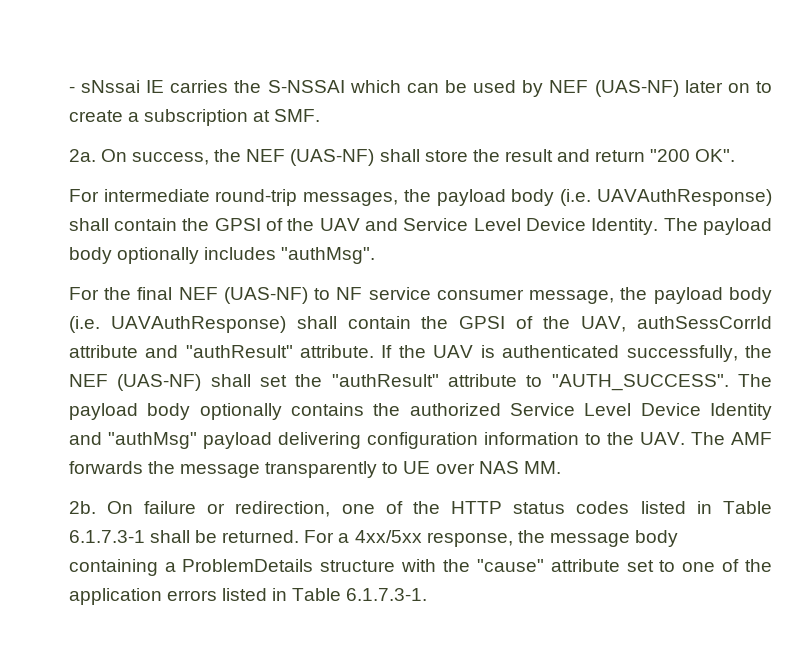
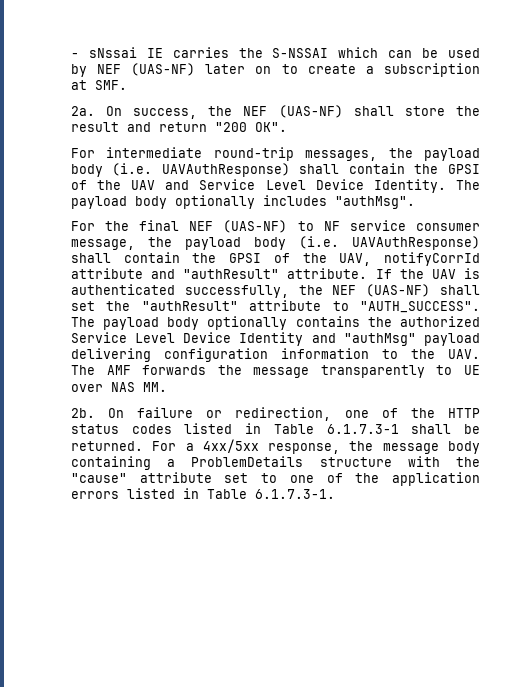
[637,316,773,329] authSessCorrId -> [384,252,480,266] notifyCorrId

